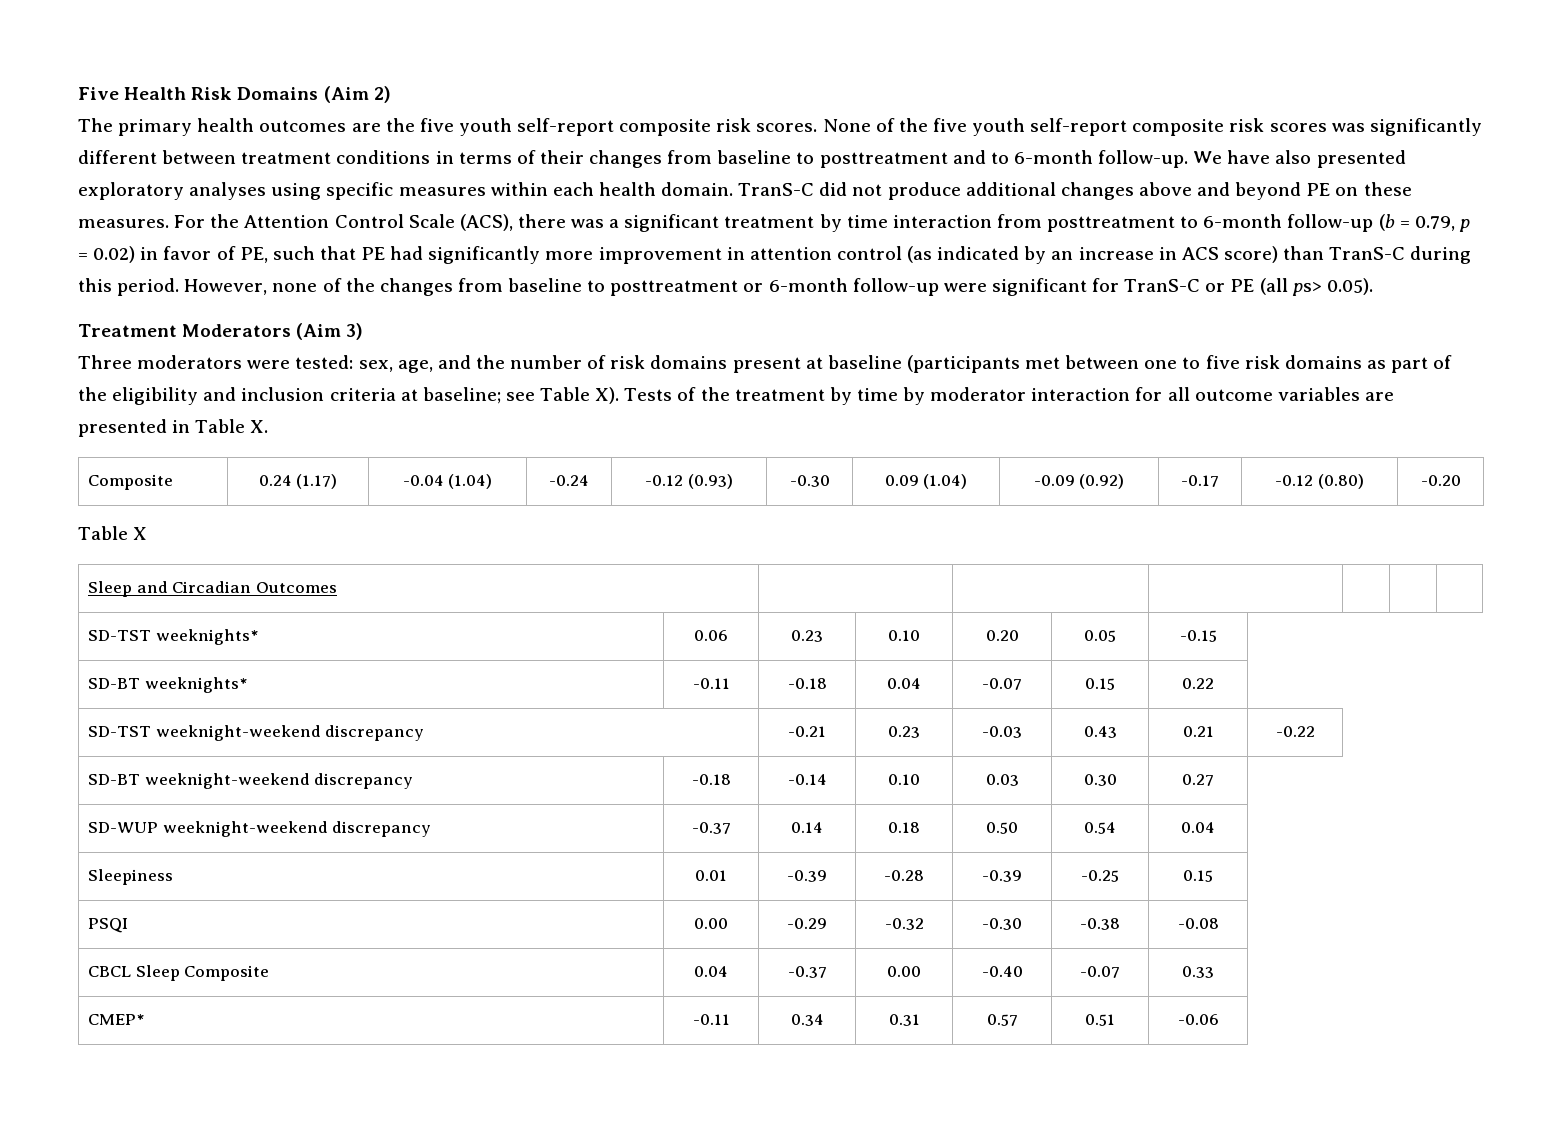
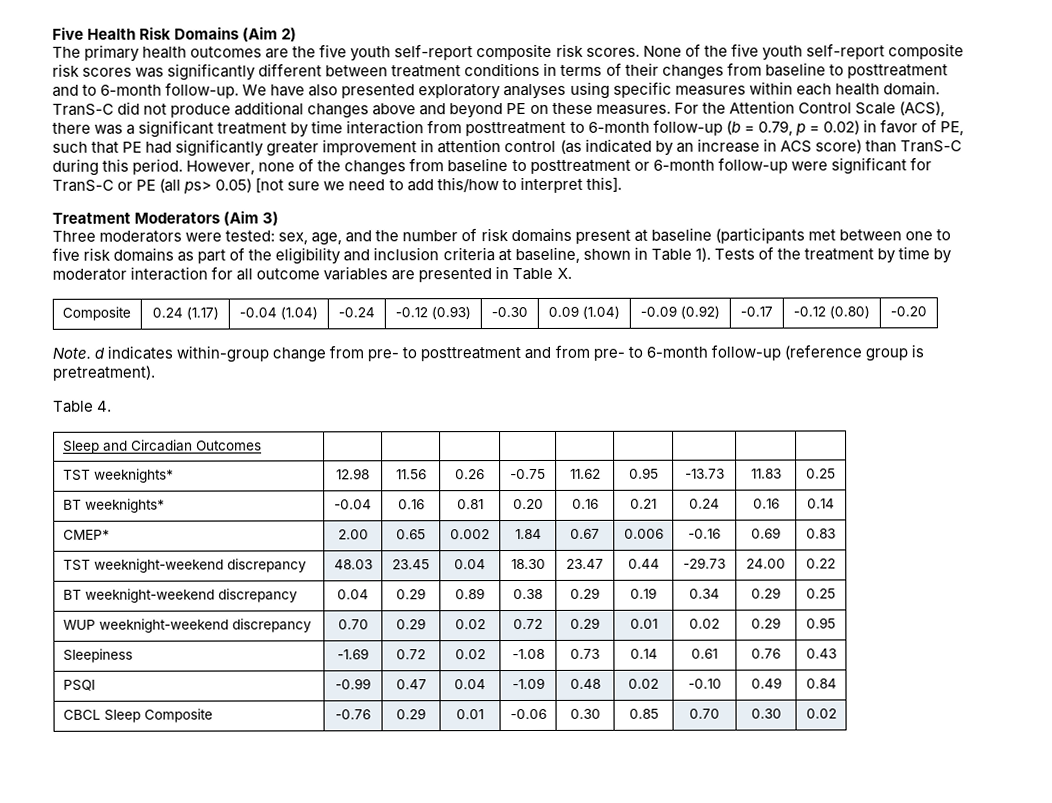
[545,251,594,260] more -> [266,141,320,157] greater
[1326,278,1373,295] 0.05). -> [215,176,622,194] 0.05) [not sure we need to add this/how to interpret this].
[422,387,620,404] baseline; see Table X). -> [514,246,711,264] baseline, shown in Table 1).
[78,526,148,540] // Table X -> [52,344,924,363] [52,365,155,381] [52,400,113,413] // Note. d indicates within-group change from pre- to posttreatment and from pre- to 6-month follow-up (reference group is pretreatment). // Table 4.
[87,629,259,645] [694,630,728,641] [791,630,823,642] [888,630,920,641] [985,630,1019,641] [1084,630,1116,642] [1179,630,1217,642] [87,677,248,693] [692,678,730,689] [787,678,827,689] [887,678,921,689] [982,678,1022,690] [1085,678,1115,690] // SD-TST weeknights* | 0.06 | 0.23 | 0.10 | 0.20 | 0.05 | -0.15 // SD-BT weeknights* | -0.11 | -0.18 | 0.04 | -0.07 | 0.15 -> [62,468,174,483] [336,468,370,480] [395,469,427,480] [455,469,485,480] [510,468,546,480] [569,468,601,479] [628,467,659,479] [684,468,725,479] [750,468,782,479] [806,468,836,479] [62,498,165,513] [334,499,372,510] [397,499,425,510] [456,499,484,510] [512,498,544,510] [571,498,599,509] [630,498,657,509] [689,498,720,509] [752,498,780,509] [807,498,835,509] [62,529,110,540] [337,529,369,540] [396,529,426,540] [450,529,490,540] [514,528,542,540] [570,528,600,539] [623,528,664,539] [688,528,721,539] [751,527,781,539] [806,528,836,539] [62,558,307,573] [333,559,373,570] [392,559,430,570] [454,559,486,570] [510,558,546,570] [566,558,604,569] [627,558,660,569] [683,557,726,569] [746,558,786,569] | | | // TST weeknights* | 12.98 | 11.56 | 0.26 | -0.75 | 11.62 | 0.95 | -13.73 | 11.83 | 0.25 // BT weeknights* | -0.04 | 0.16 | 0.81 | 0.20 | 0.16 | 0.21 | 0.24 | 0.16 | 0.14 // CMEP* | 2.00 | 0.65 | 0.002 | 1.84 | 0.67 | 0.006 | -0.16 | 0.69 | 0.83 // TST weeknight-weekend discrepancy | 48.03 | 23.45 | 0.04 | 18.30 | 23.47 | 0.44 | -29.73 | 24.00
[87,725,425,741] [788,726,826,737] [888,726,920,738] [982,726,1022,738] [1083,726,1117,738] [1182,726,1214,737] [1275,726,1315,737] [87,773,414,789] [691,774,731,785] [787,774,827,785] [888,774,920,785] [985,774,1019,786] [1083,774,1117,786] [1182,774,1214,786] [87,821,432,837] [691,822,731,834] [791,822,823,833] [888,822,920,833] [986,822,1018,834] [1084,822,1116,834] [1181,822,1215,833] [87,869,173,885] [695,870,727,881] [787,870,827,882] [884,870,924,881] [982,870,1022,882] [1081,870,1119,882] [1183,870,1213,882] [87,918,128,933] [694,918,728,929] [787,918,827,929] [884,918,924,930] [982,918,1022,930] [1080,918,1120,930] [1177,918,1219,929] [87,965,270,981] [694,966,728,977] [787,966,827,978] [887,966,921,977] [981,966,1023,977] [1080,966,1120,978] [1182,966,1214,978] [87,1014,145,1025] [692,1014,730,1025] [790,1014,824,1026] [888,1014,920,1026] [986,1014,1018,1026] [1085,1014,1115,1026] [1177,1014,1219,1025] SD-TST weeknight-weekend discrepancy | -0.21 | 0.23 | -0.03 | 0.43 | 0.21 | -0.22 // SD-BT weeknight-weekend discrepancy | -0.18 | -0.14 | 0.10 | 0.03 | 0.30 | 0.27 // SD-WUP weeknight-weekend discrepancy | -0.37 | 0.14 | 0.18 | 0.50 | 0.54 | 0.04 // Sleepiness | 0.01 | -0.39 | -0.28 | -0.39 | -0.25 | 0.15 // PSQI | 0.00 | -0.29 | -0.32 | -0.30 | -0.38 | -0.08 // CBCL Sleep Composite | 0.04 | -0.37 | 0.00 | -0.40 | -0.07 | 0.33 // CMEP* | -0.11 | 0.34 | 0.31 | 0.57 | 0.51 | -0.06 -> [62,588,298,603] [337,589,369,600] [396,588,426,600] [455,588,485,600] [513,588,543,600] [570,587,600,599] [630,587,657,599] [689,588,720,599] [751,587,781,599] [806,588,836,599] [62,618,312,633] [337,619,369,630] [396,618,426,630] [454,619,486,630] [513,618,543,630] [570,617,600,629] [629,618,658,629] [689,618,720,629] [751,617,781,629] [806,617,836,629] [62,648,133,663] [337,648,369,660] [396,649,426,660] [454,649,486,660] [511,648,545,660] [570,648,600,659] [629,648,658,659] [691,648,718,659] [751,648,781,659] [805,648,837,659] [62,679,96,691] [335,678,371,690] [395,679,427,690] [454,679,486,690] [511,677,545,690] [569,678,601,689] [628,678,659,689] [687,678,722,689] [750,677,782,689] [805,678,837,689] [62,708,213,723] [335,709,371,720] [396,708,426,720] [456,709,484,720] [509,708,547,720] [569,708,601,719] [628,708,659,719] [689,708,720,719] [750,708,782,719] [805,708,837,719] BT weeknight-weekend discrepancy | 0.04 | 0.29 | 0.89 | 0.38 | 0.29 | 0.19 | 0.34 | 0.29 | 0.25 // WUP weeknight-weekend discrepancy | 0.70 | 0.29 | 0.02 | 0.72 | 0.29 | 0.01 | 0.02 | 0.29 | 0.95 // Sleepiness | -1.69 | 0.72 | 0.02 | -1.08 | 0.73 | 0.14 | 0.61 | 0.76 | 0.43 // PSQI | -0.99 | 0.47 | 0.04 | -1.09 | 0.48 | 0.02 | -0.10 | 0.49 | 0.84 // CBCL Sleep Composite | -0.76 | 0.29 | 0.01 | -0.06 | 0.30 | 0.85 | 0.70 | 0.30 | 0.02

